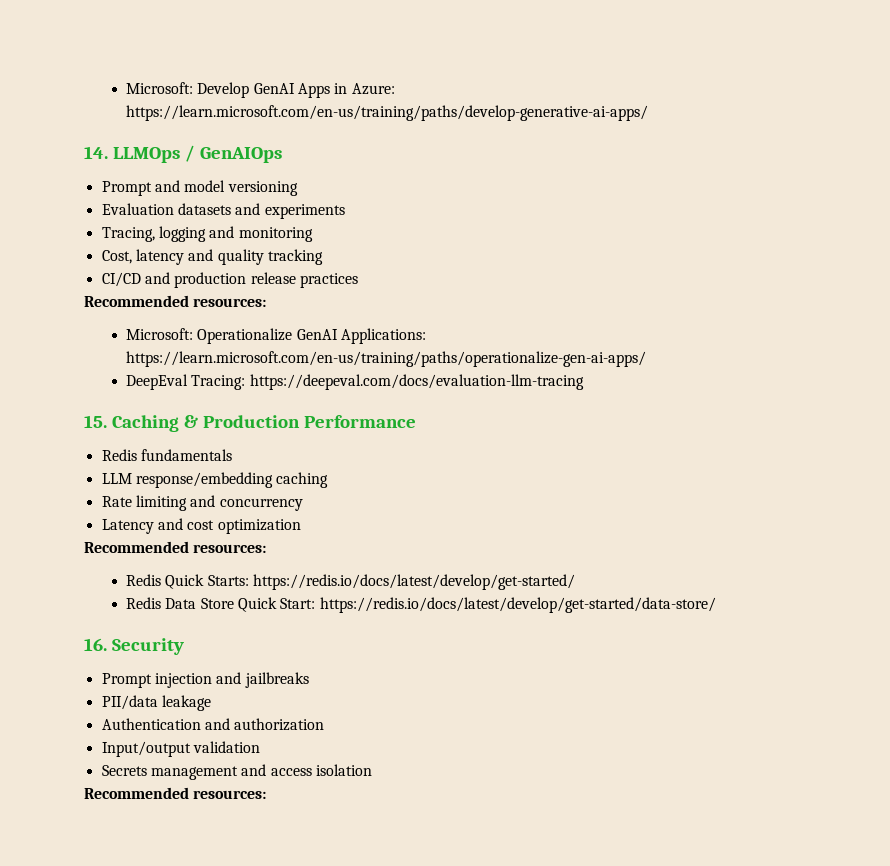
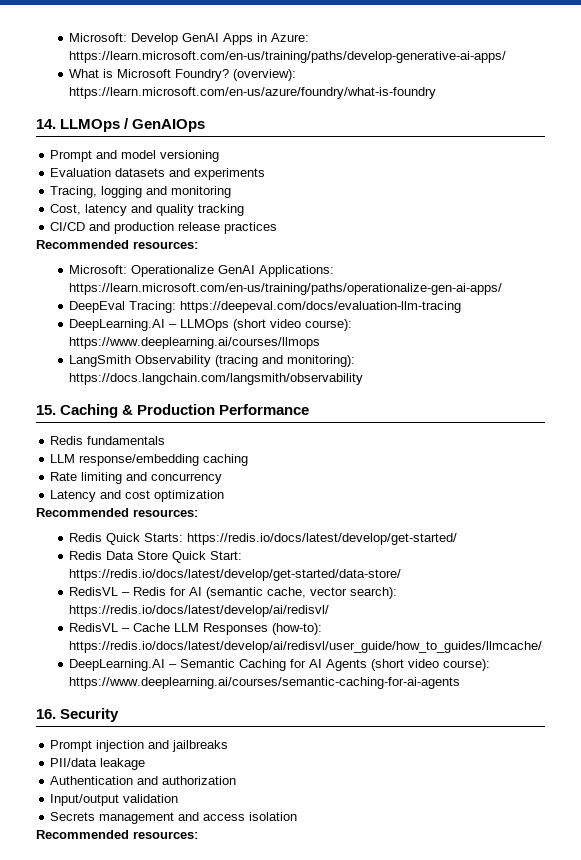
(648, 113) none -> [69,69,297,81] [69,87,437,99] // What is Microsoft Foundry? (overview): https://learn.microsoft.com/en-us/azure/foundry/what-is-foundry
(584, 382) none -> [69,319,353,331] [69,337,321,349] [69,355,356,367] [69,373,364,385] // DeepLearning.AI – LLMOps (short video course): https://www.deeplearning.ai/courses/llmops // LangSmith Observability (tracing and monitoring): https://docs.langchain.com/langsmith/observability
(716, 605) none -> [69,587,398,599] [69,605,330,617] [69,623,323,635] [69,641,543,653] [69,659,491,671] [69,677,461,689] // RedisVL – Redis for AI (semantic cache, vector search): https://redis.io/docs/latest/develop/ai/redisvl/ // RedisVL – Cache LLM Responses (how-to): https://redis.io/docs/latest/develop/ai/redisvl/user_guide/how_to_guides/llmcache/ // DeepLearning.AI – Semantic Caching for AI Agents (short video course): https://www.deeplearning.ai/courses/semantic-caching-for-ai-agents

